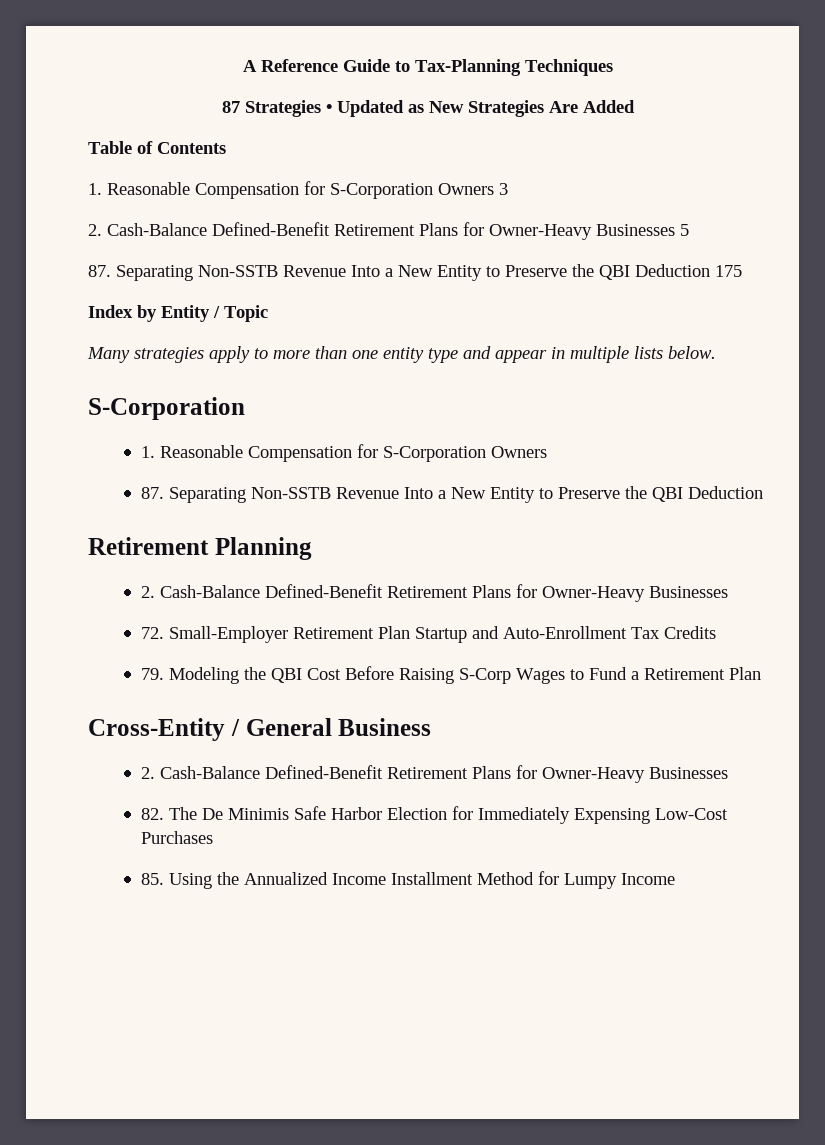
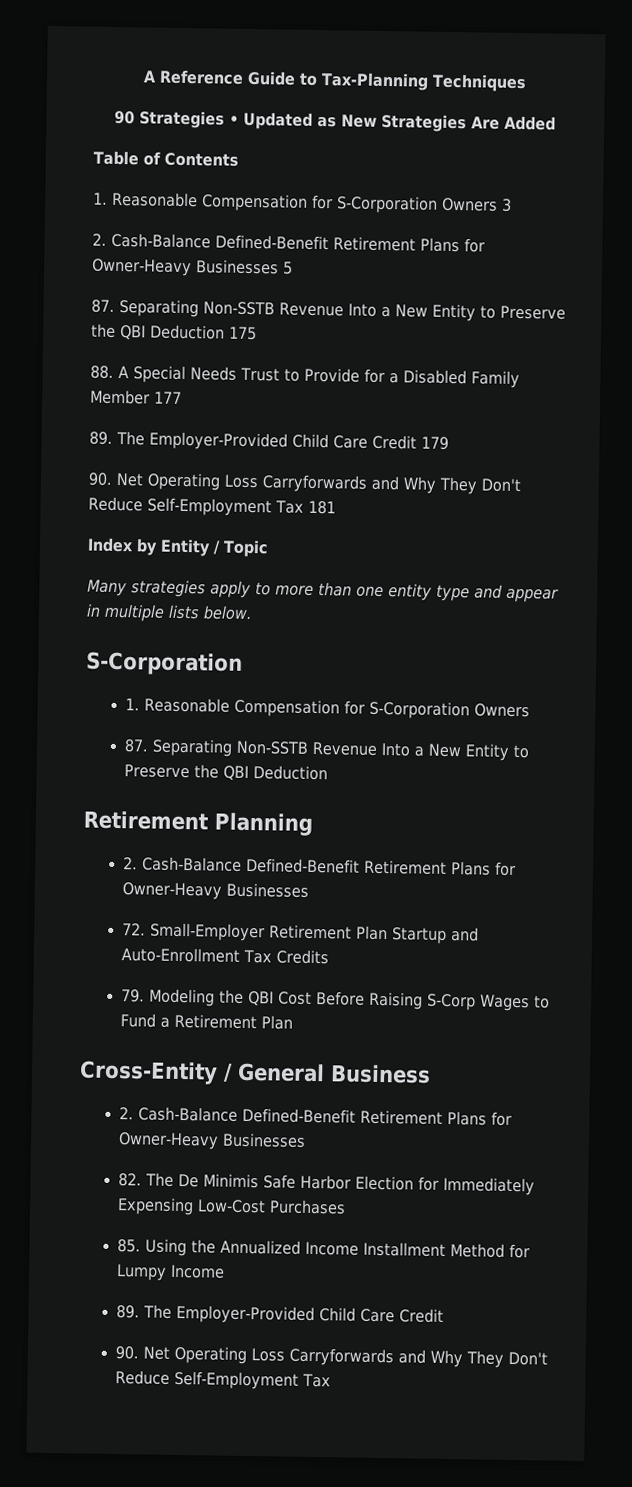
[221,101,240,113] 87 -> [113,110,135,125] 90
(742, 271) none -> [90,365,520,389] [90,389,182,405] [89,430,449,451] [88,472,521,495] [88,496,336,517] // 88. A Special Needs Trust to Provide for a Disabled Family Member 177 // 89. The Employer-Provided Child Care Credit 179 // 90. Net Operating Loss Carryforwards and Why They Don't Reduce Self-Employment Tax 181
(675, 879) none -> [116,1304,445,1325] [115,1345,549,1368] [115,1370,332,1390] // 89. The Employer-Provided Child Care Credit // 90. Net Operating Loss Carryforwards and Why They Don't Reduce Self-Employment Tax

